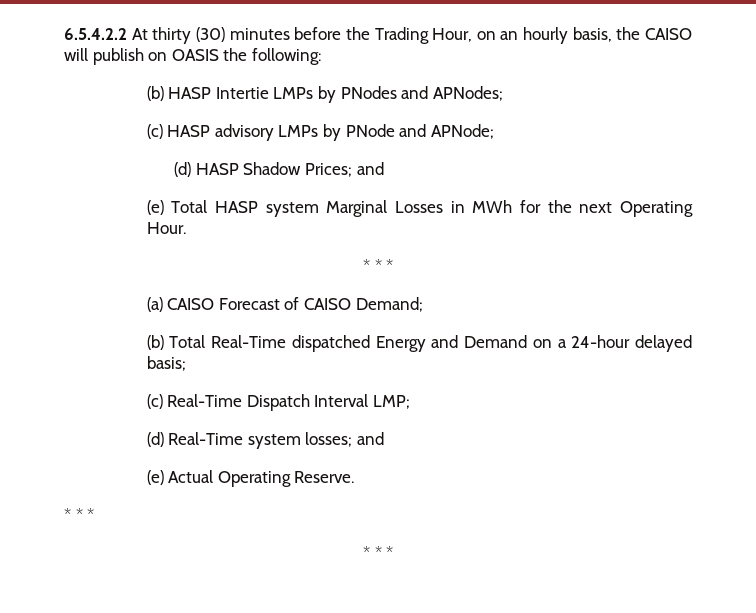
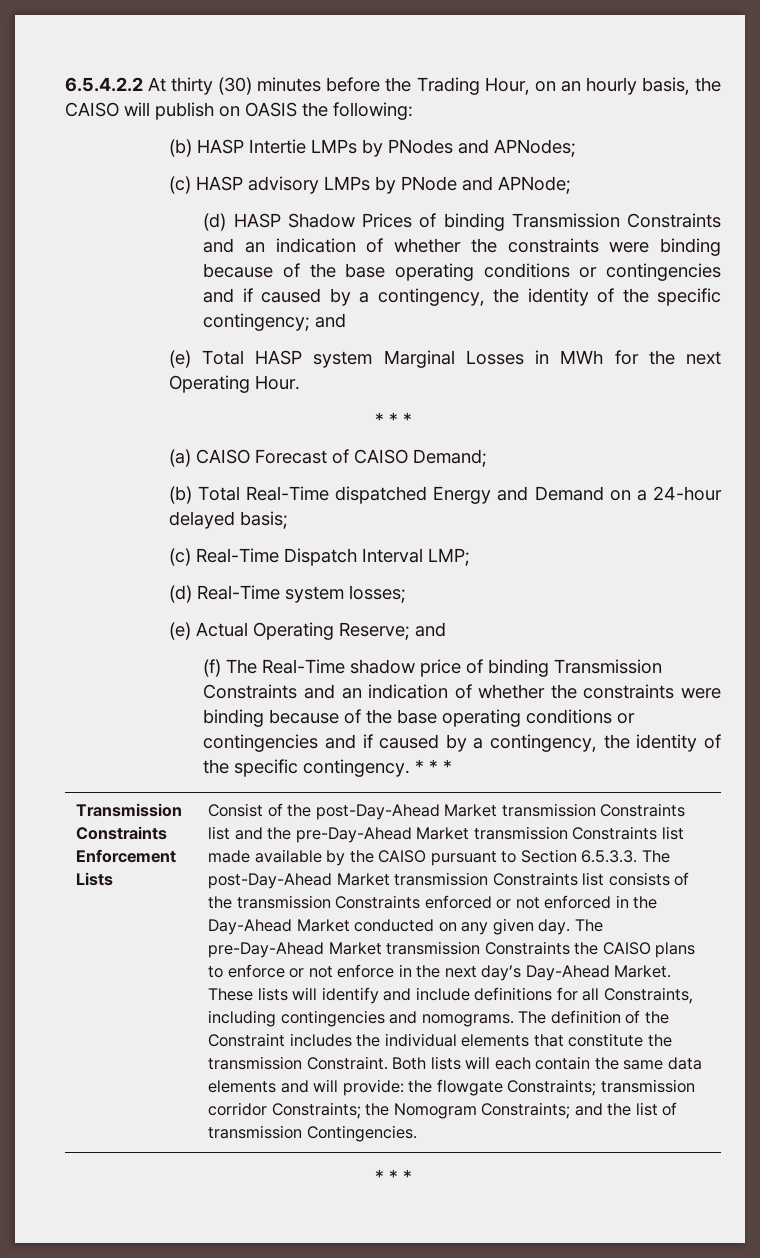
[305,163,353,177] Prices; -> [362,213,721,231] [203,238,721,256] [203,263,721,281] [203,288,721,306] [203,313,311,331] Prices of binding Transmission Constraints and an indication of whether the constraints were binding because of the base operating conditions or contingencies and if caused by a contingency, the identity of the specific contingency;
[357,432,385,445] and -> (406, 594) none
[294,471,355,483] [64,508,95,521] [362,546,394,559] Reserve. // * * * // * * * -> [338,622,446,640] [203,659,663,677] [203,684,721,699] [203,709,636,727] [203,734,721,752] [203,759,453,777] [76,803,183,817] [76,826,168,840] [76,849,177,863] [76,872,114,886] [208,803,686,820] [208,826,684,843] [208,849,670,866] [208,872,690,889] [208,895,658,909] [208,918,603,935] [208,941,696,958] [208,964,671,981] [208,987,693,1004] [208,1010,669,1027] [208,1033,672,1047] [208,1056,702,1070] [208,1079,695,1096] [208,1102,678,1119] [208,1125,417,1142] [374,1169,412,1183] Reserve; and // (f) The Real-Time shadow price of binding Transmission Constraints and an indication of whether the constraints were binding because of the base operating conditions or contingencies and if caused by a contingency, the identity of the specific contingency. * * * // Transmission Constraints Enforcement Lists | Consist of the post-Day-Ahead Market transmission Constraints list and the pre-Day-Ahead Market transmission Constraints list made available by the CAISO pursuant to Section 6.5.3.3. The post-Day-Ahead Market transmission Constraints list consists of the transmission Constraints enforced or not enforced in the Day-Ahead Market conducted on any given day. The pre-Day-Ahead Market transmission Constraints the CAISO plans to enforce or not enforce in the next day’s Day-Ahead Market. These lists will identify and include definitions for all Constraints, including contingencies and nomograms. The definition of the Constraint includes the individual elements that constitute the transmission Constraint. Both lists will each contain the same data elements and will provide: the flowgate Constraints; transmission corridor Constraints; the Nomogram Constraints; and the list of transmission Contingencies. // * * *

